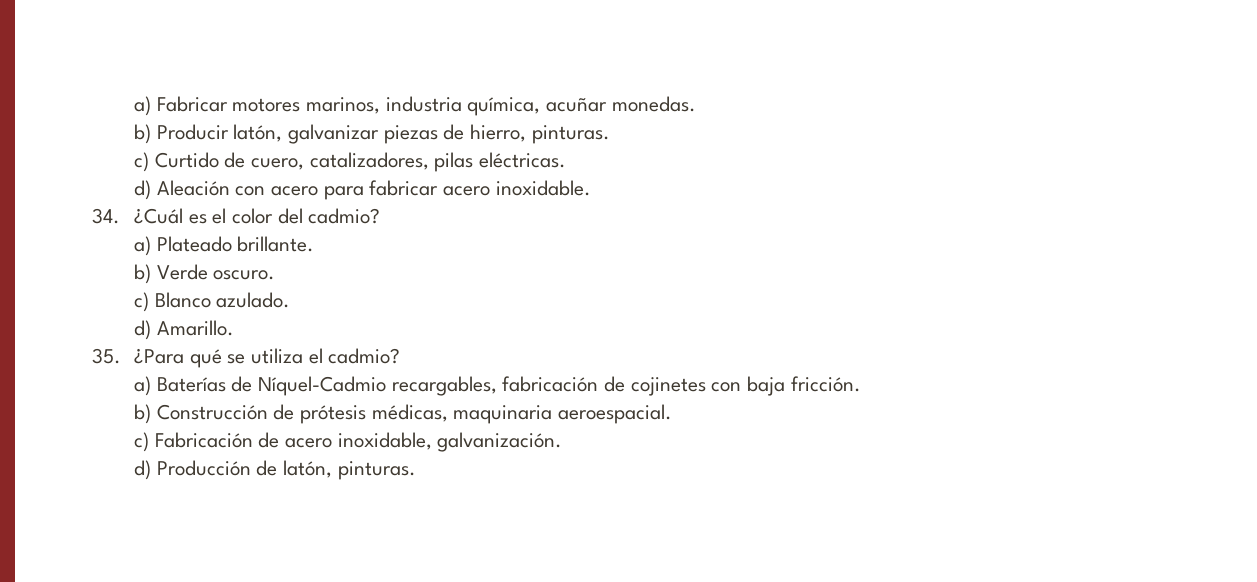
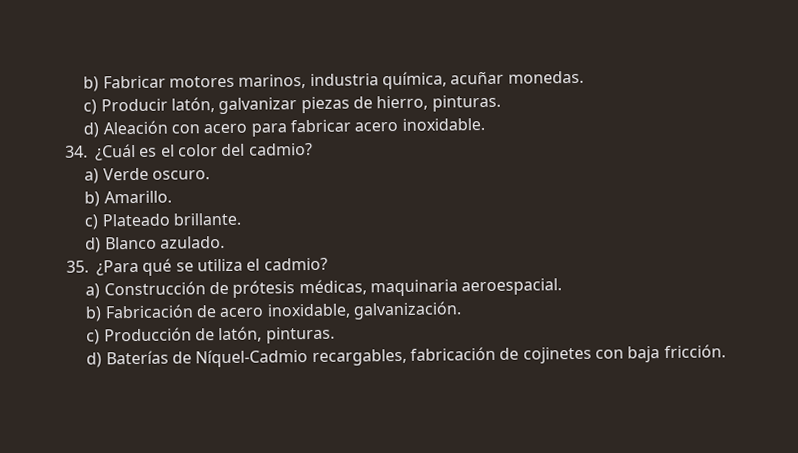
[133,96,151,116] a) -> [83,76,100,92] b)
[133,124,151,144] b) -> [83,99,98,115] c)
[133,152,566,172] // c) Curtido de cuero, catalizadores, pilas eléctricas. -> (501, 103) none
[156,236,315,252] [133,264,276,284] [133,292,149,312] Plateado brillante. // b) Verde oscuro. // c) -> [102,167,211,181] [84,190,172,207] [84,212,242,230] [85,237,102,253] Verde oscuro. // b) Amarillo. // c) Plateado brillante. // d)
[133,320,234,340] // d) Amarillo. -> (226, 242) none
(151, 386) none -> [103,278,563,298] [85,301,463,322] [86,326,335,345] [86,352,103,368] Construcción de prótesis médicas, maquinaria aeroespacial. // b) Fabricación de acero inoxidable, galvanización. // c) Producción de latón, pinturas. // d)
[133,404,672,424] [133,432,563,452] [133,460,416,480] // b) Construcción de prótesis médicas, maquinaria aeroespacial. // c) Fabricación de acero inoxidable, galvanización. // d) Producción de latón, pinturas. -> (726, 351) none

